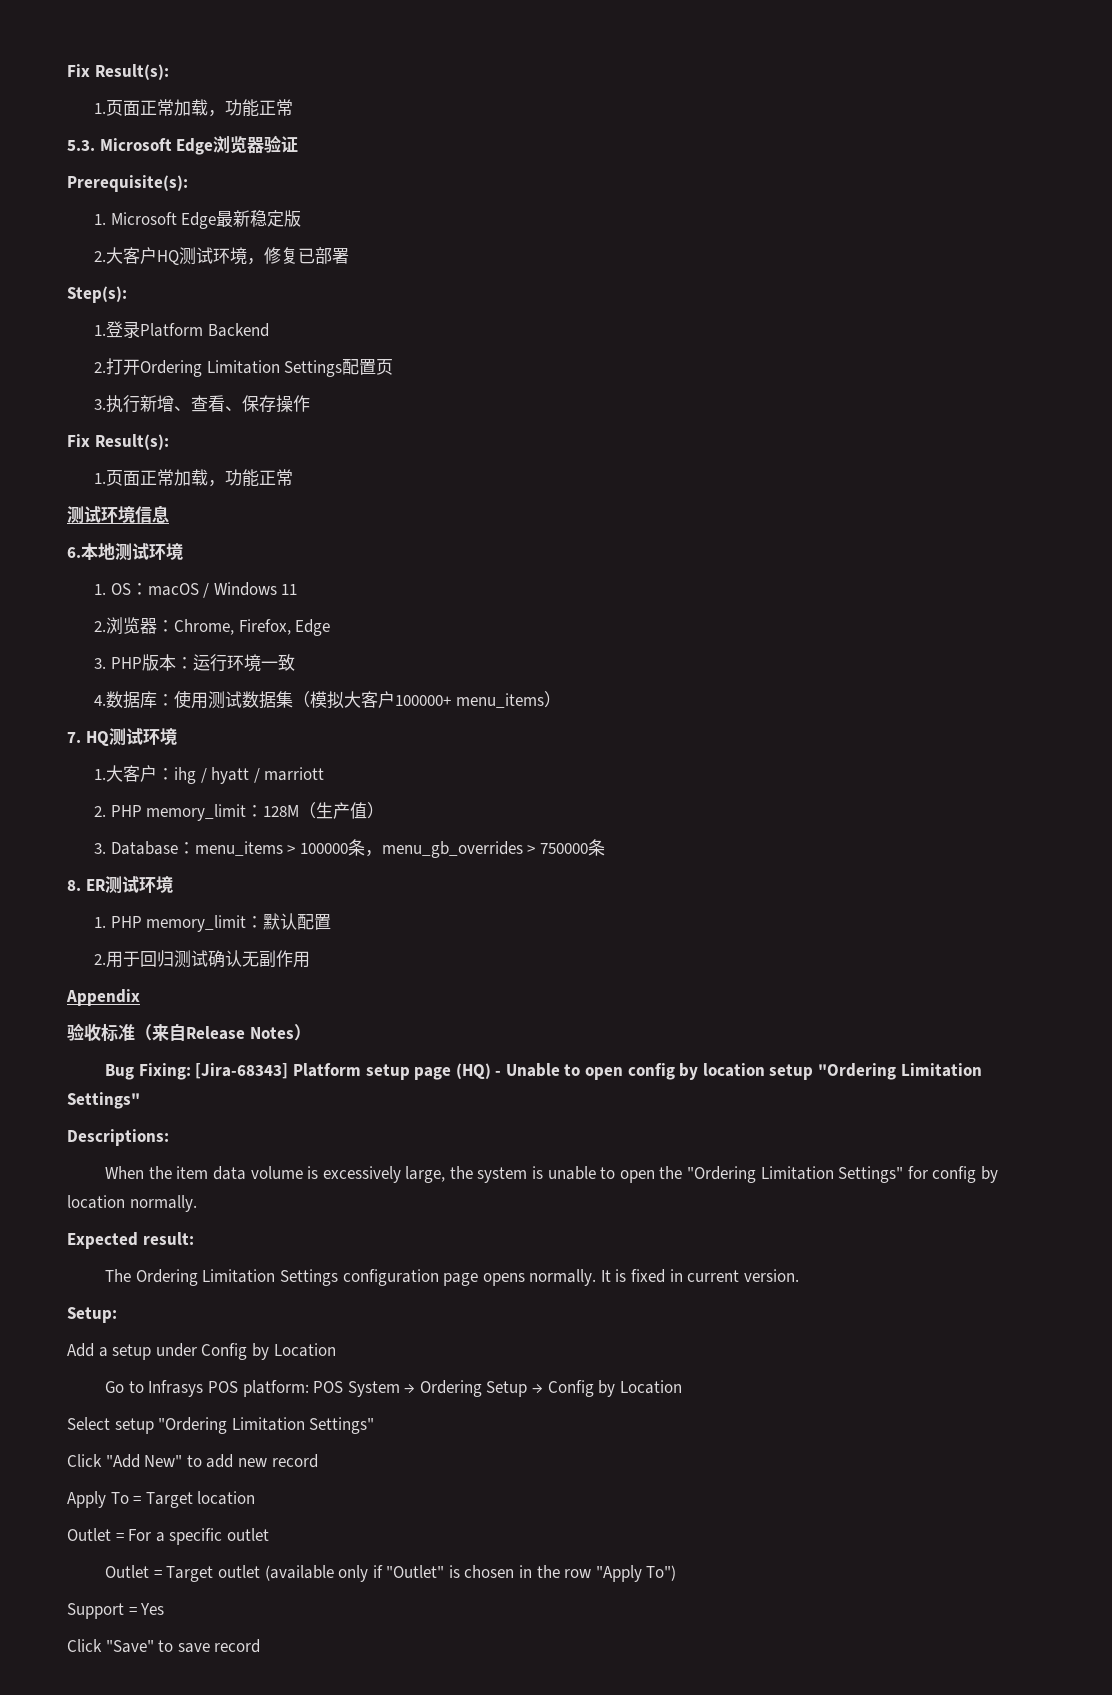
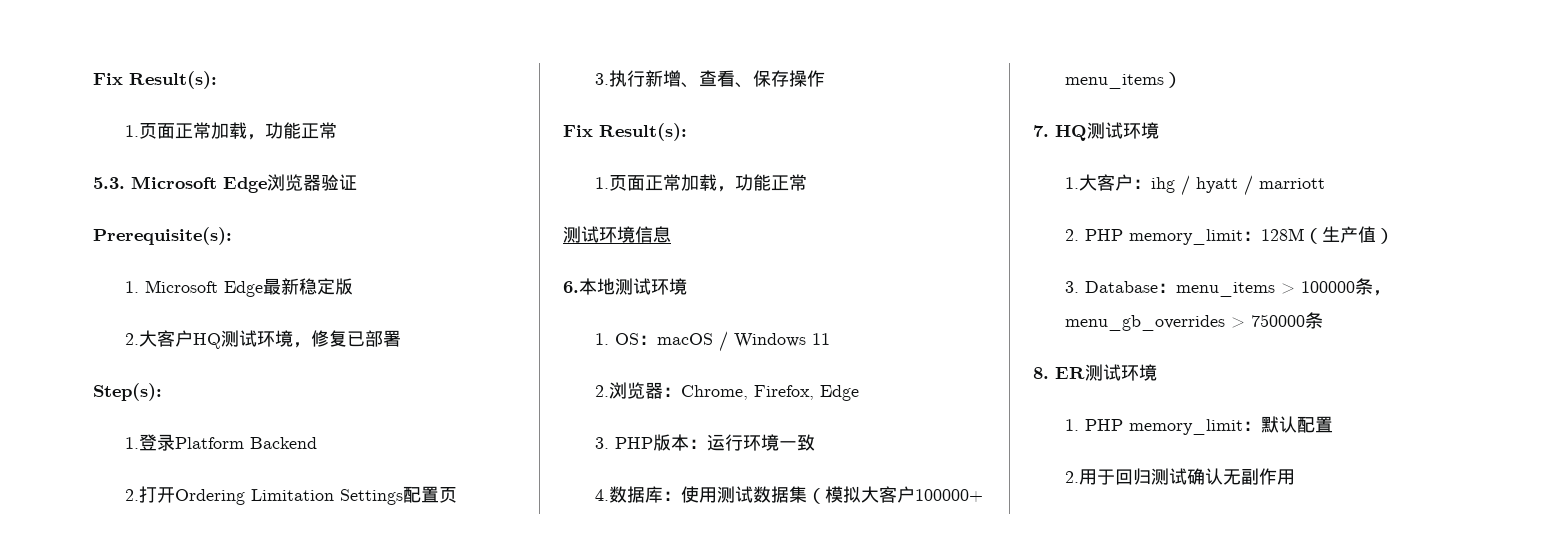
[66,989,140,1006] [67,1023,311,1041] [105,1063,982,1080] [67,1092,140,1109] [67,1129,169,1146] [105,1166,998,1183] [67,1195,197,1212] [67,1232,194,1249] [105,1269,799,1286] [67,1307,117,1323] [67,1343,336,1360] [105,1380,682,1397] [67,1417,375,1434] [67,1454,318,1468] [67,1491,256,1508] [67,1528,269,1545] [105,1565,677,1582] [67,1603,165,1619] [67,1639,261,1653] // Appendix // 验收标准（来自Release Notes） // Bug Fixing: [Jira-68343] Platform setup page (HQ) - Unable to open config by location setup "Ordering Limitation Settings" // Descriptions: // When the item data volume is excessively large, the system is unable to open the "Ordering Limitation Settings" for config by location normally. // Expected result: // The Ordering Limitation Settings configuration page opens normally. It is fixed in current version. // Setup: // Add a setup under Config by Location // Go to Infrasys POS platform: POS System → Ordering Setup → Config by Location // Select setup "Ordering Limitation Settings" // Click "Add New" to add new record // Apply To = Target location // Outlet = For a specific outlet // Outlet = Target outlet (available only if "Outlet" is chosen in the row "Apply To") // Support = Yes // Click "Save" to save record -> (1296, 477) none

